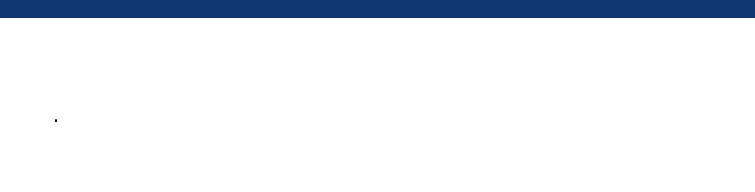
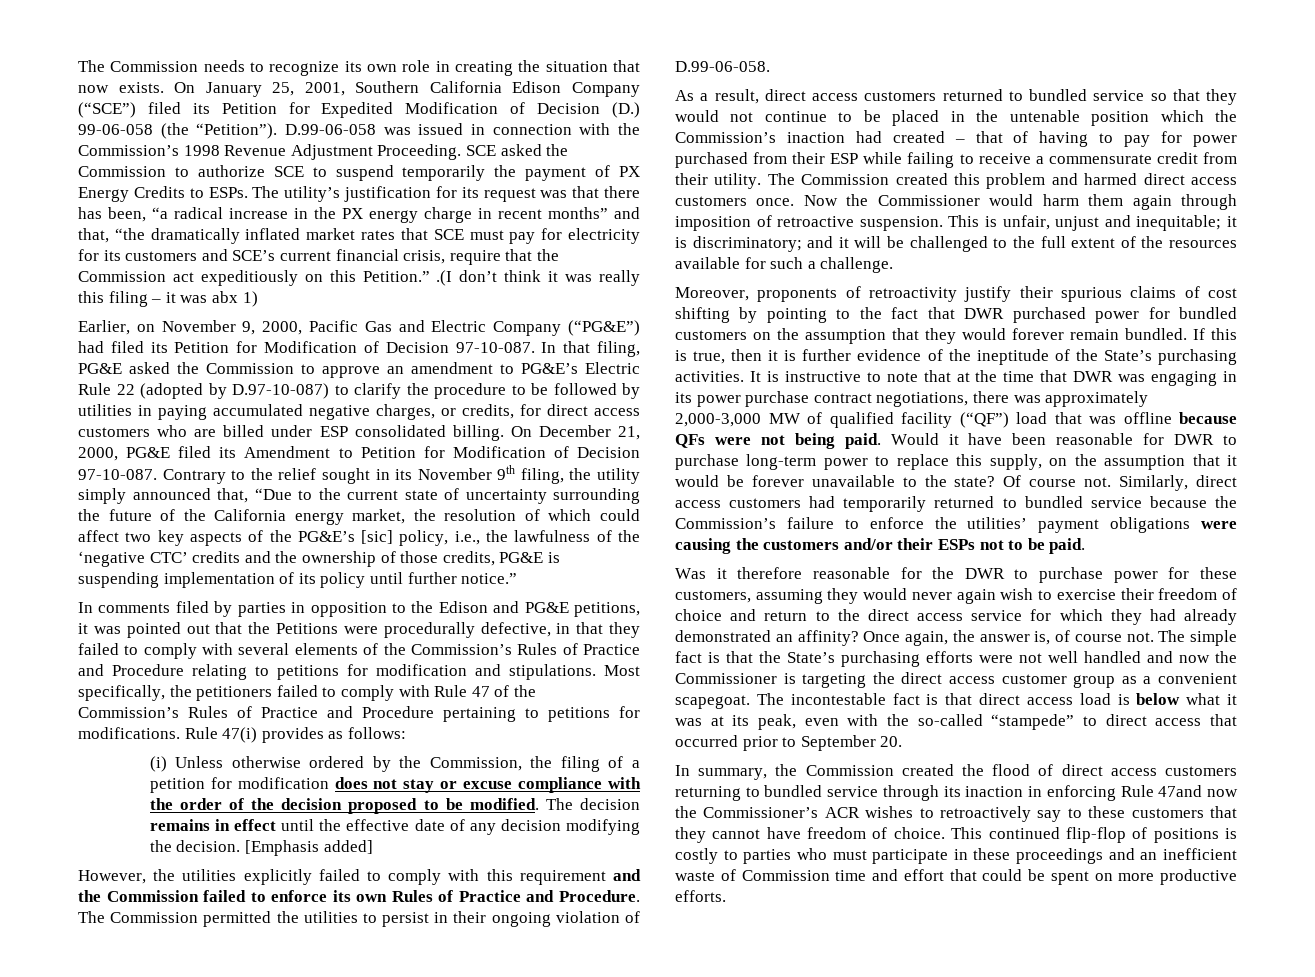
[54,119,59,122] . -> [78,60,640,76] [78,81,640,97] [78,102,641,118] [78,123,641,139] [78,144,569,160] [78,165,640,181] [78,186,640,202] [78,207,640,223] [78,228,640,244] [78,249,559,265] [78,270,641,286] [78,291,258,307] [78,320,641,336] [78,341,640,357] [78,362,640,378] [78,383,640,399] [78,404,640,420] [78,425,641,441] [78,446,641,461] [78,465,640,484] [78,488,640,504] [78,509,640,525] [78,530,640,546] [78,551,560,567] [78,572,518,588] [78,601,640,617] [78,622,640,638] [78,643,640,659] [78,664,640,680] [78,685,536,701] [78,706,640,722] [78,727,406,743] [149,756,640,772] [149,777,641,793] [149,798,640,814] [149,819,640,835] [149,840,373,856] [78,869,641,885] [78,890,640,902] [78,911,640,927] [675,61,770,72] [675,89,1237,105] [675,110,1237,126] [675,131,1238,147] [675,152,1237,168] [675,173,1237,189] [675,194,1237,210] [675,215,1237,231] [675,236,1238,252] [675,257,894,273] [675,286,1237,302] [675,307,1237,323] [675,328,1237,344] [675,349,1237,365] [675,370,1237,386] [675,391,1149,407] [675,412,1237,428] [675,433,1237,449] [675,454,1237,470] [675,475,1237,491] [675,496,1237,512] [675,517,1237,533] [675,538,1086,554] [675,567,1237,583] [675,588,1237,604] [675,609,1237,625] [675,630,1237,646] [675,651,1237,667] [675,672,1237,688] [675,693,1237,709] [675,714,1237,730] [675,735,903,751] [675,764,1237,780] [675,785,1238,801] [675,806,1237,822] [675,827,1237,843] [675,848,1237,864] [675,869,1237,885] [675,890,726,902] The Commission needs to recognize its own role in creating the situation that now exists. On January 25, 2001, Southern California Edison Company (“SCE”) filed its Petition for Expedited Modification of Decision (D.) 99-06-058 (the “Petition”). D.99-06-058 was issued in connection with the Commission’s 1998 Revenue Adjustment Proceeding. SCE asked the Commission to authorize SCE to suspend temporarily the payment of PX Energy Credits to ESPs. The utility’s justification for its request was that there has been, “a radical increase in the PX energy charge in recent months” and that, “the dramatically inflated market rates that SCE must pay for electricity for its customers and SCE’s current financial crisis, require that the Commission act expeditiously on this Petition.” .(I don’t think it was really this filing – it was abx 1) // Earlier, on November 9, 2000, Pacific Gas and Electric Company (“PG&E”) had filed its Petition for Modification of Decision 97-10-087. In that filing, PG&E asked the Commission to approve an amendment to PG&E’s Electric Rule 22 (adopted by D.97-10-087) to clarify the procedure to be followed by utilities in paying accumulated negative charges, or credits, for direct access customers who are billed under ESP consolidated billing. On December 21, 2000, PG&E filed its Amendment to Petition for Modification of Decision 97-10-087. Contrary to the relief sought in its November 9th filing, the utility simply announced that, “Due to the current state of uncertainty surrounding the future of the California energy market, the resolution of which could affect two key aspects of the PG&E’s [sic] policy, i.e., the lawfulness of the ‘negative CTC’ credits and the ownership of those credits, PG&E is suspending implementation of its policy until further notice.” // In comments filed by parties in opposition to the Edison and PG&E petitions, it was pointed out that the Petitions were procedurally defective, in that they failed to comply with several elements of the Commission’s Rules of Practice and Procedure relating to petitions for modification and stipulations. Most specifically, the petitioners failed to comply with Rule 47 of the Commission’s Rules of Practice and Procedure pertaining to petitions for modifications. Rule 47(i) provides as follows: // (i) Unless otherwise ordered by the Commission, the filing of a petition for modification does not stay or excuse compliance with the order of the decision proposed to be modified. The decision remains in effect until the effective date of any decision modifying the decision. [Emphasis added] // However, the utilities explicitly failed to comply with this requirement and the Commission failed to enforce its own Rules of Practice and Procedure. The Commission permitted the utilities to persist in their ongoing violation of D.99-06-058. // As a result, direct access customers returned to bundled service so that they would not continue to be placed in the untenable position which the Commission’s inaction had created – that of having to pay for power purchased from their ESP while failing to receive a commensurate credit from their utility. The Commission created this problem and harmed direct access customers once. Now the Commissioner would harm them again through imposition of retroactive suspension. This is unfair, unjust and inequitable; it is discriminatory; and it will be challenged to the full extent of the resources available for such a challenge. // Moreover, proponents of retroactivity justify their spurious claims of cost shifting by pointing to the fact that DWR purchased power for bundled customers on the assumption that they would forever remain bundled. If this is true, then it is further evidence of the ineptitude of the State’s purchasing activities. It is instructive to note that at the time that DWR was engaging in its power purchase contract negotiations, there was approximately 2,000-3,000 MW of qualified facility (“QF”) load that was offline because QFs were not being paid. Would it have been reasonable for DWR to purchase long-term power to replace this supply, on the assumption that it would be forever unavailable to the state? Of course not. Similarly, direct access customers had temporarily returned to bundled service because the Commission’s failure to enforce the utilities’ payment obligations were causing the customers and/or their ESPs not to be paid. // Was it therefore reasonable for the DWR to purchase power for these customers, assuming they would never again wish to exercise their freedom of choice and return to the direct access service for which they had already demonstrated an affinity? Once again, the answer is, of course not. The simple fact is that the State’s purchasing efforts were not well handled and now the Commissioner is targeting the direct access customer group as a convenient scapegoat. The incontestable fact is that direct access load is below what it was at its peak, even with the so-called “stampede” to direct access that occurred prior to September 20. // In summary, the Commission created the flood of direct access customers returning to bundled service through its inaction in enforcing Rule 47and now the Commissioner’s ACR wishes to retroactively say to these customers that they cannot have freedom of choice. This continued flip-flop of positions is costly to parties who must participate in these proceedings and an inefficient waste of Commission time and effort that could be spent on more productive efforts.

